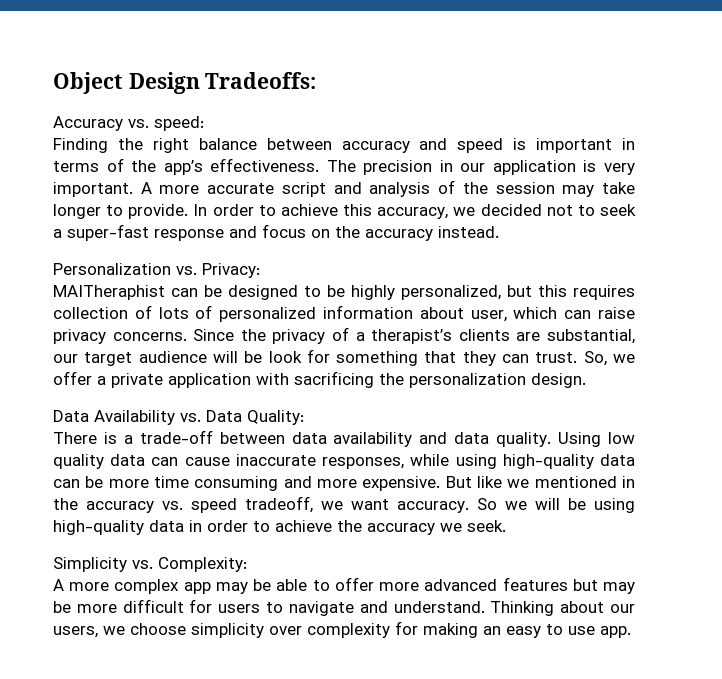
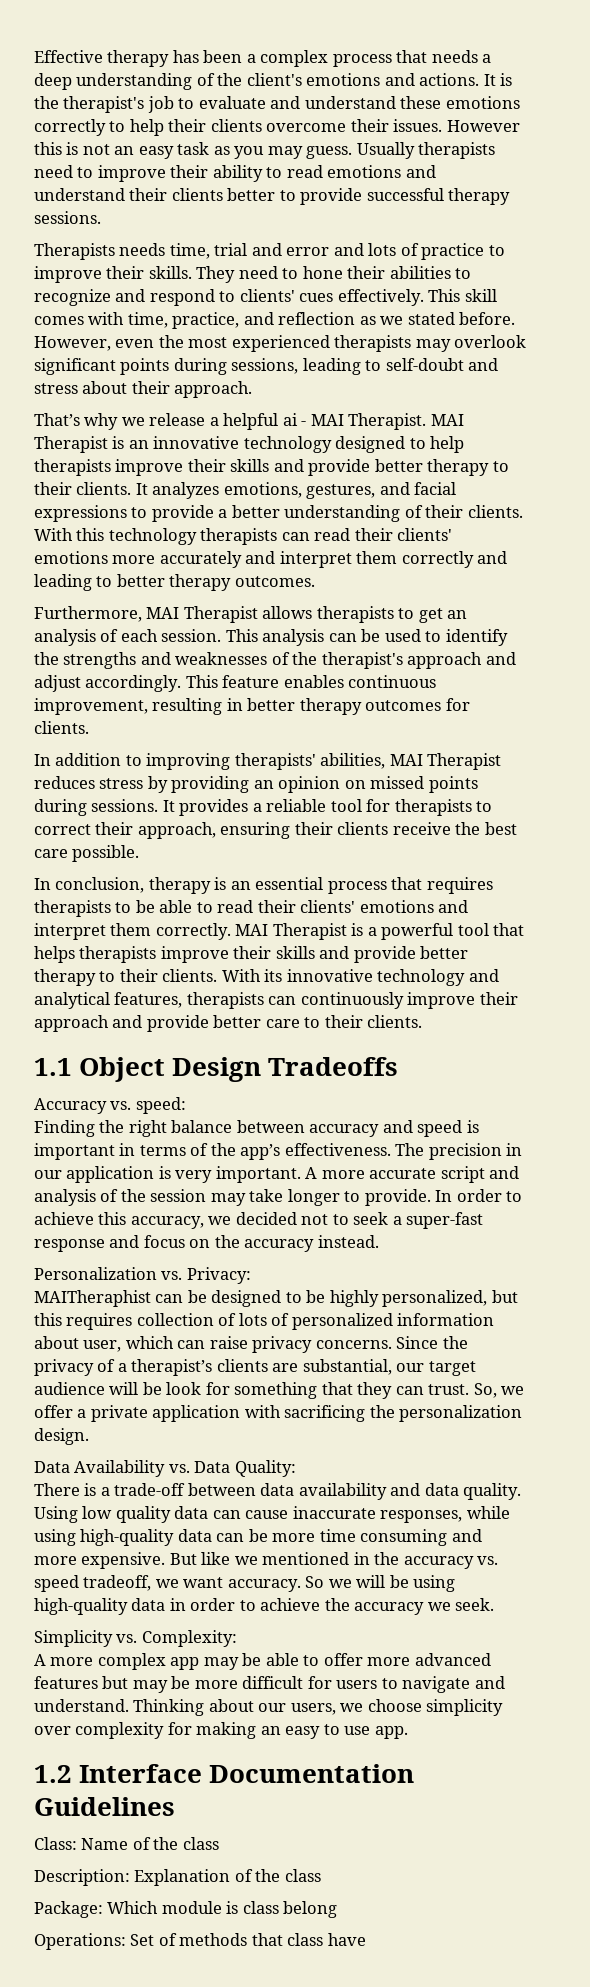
(53, 83) none -> [34,50,492,67] [34,73,513,90] [34,96,520,113] [34,119,520,136] [34,142,496,159] [34,165,436,182] [34,188,511,205] [34,211,101,224] [34,243,505,260] [34,266,472,283] [34,289,497,306] [34,312,516,329] [34,335,527,352] [34,358,499,375] [34,381,253,398] [34,413,464,430] [34,436,465,453] [34,459,509,476] [34,482,457,499] [34,505,523,522] [34,528,453,545] [34,551,508,568] [34,574,315,591] [34,606,468,623] [34,629,508,646] [34,652,516,669] [34,675,437,692] [34,698,470,715] [34,721,89,734] [34,753,502,770] [34,776,478,793] [34,799,493,816] [34,822,517,839] [34,845,140,862] [34,877,493,894] [34,900,469,917] [34,923,525,940] [34,946,469,963] [34,969,499,986] [34,992,518,1009] [34,1015,423,1032] [34,1058,72,1076] Effective therapy has been a complex process that needs a deep understanding of the client's emotions and actions. It is the therapist's job to evaluate and understand these emotions correctly to help their clients overcome their issues. However this is not an easy task as you may guess. Usually therapists need to improve their ability to read emotions and understand their clients better to provide successful therapy sessions. // Therapists needs time, trial and error and lots of practice to improve their skills. They need to hone their abilities to recognize and respond to clients' cues effectively. This skill comes with time, practice, and reflection as we stated before. However, even the most experienced therapists may overlook significant points during sessions, leading to self-doubt and stress about their approach. // That’s why we release a helpful ai - MAI Therapist. MAI Therapist is an innovative technology designed to help therapists improve their skills and provide better therapy to their clients. It analyzes emotions, gestures, and facial expressions to provide a better understanding of their clients. With this technology therapists can read their clients' emotions more accurately and interpret them correctly and leading to better therapy outcomes. // Furthermore, MAI Therapist allows therapists to get an analysis of each session. This analysis can be used to identify the strengths and weaknesses of the therapist's approach and adjust accordingly. This feature enables continuous improvement, resulting in better therapy outcomes for clients. // In addition to improving therapists' abilities, MAI Therapist reduces stress by providing an opinion on missed points during sessions. It provides a reliable tool for therapists to correct their approach, ensuring their clients receive the best care possible. // In conclusion, therapy is an essential process that requires therapists to be able to read their clients' emotions and interpret them correctly. MAI Therapist is a powerful tool that helps therapists improve their skills and provide better therapy to their clients. With its innovative technology and analytical features, therapists can continuously improve their approach and provide better care to their clients. // 1.1
[205,72,317,89] Tradeoffs: -> [268,1057,399,1076] Tradeoffs
(631, 632) none -> [34,1764,415,1783] [34,1797,175,1816] [34,1837,219,1850] [34,1869,321,1886] [34,1901,338,1918] [34,1933,366,1950] // 1.2 Interface Documentation Guidelines // Class: Name of the class // Description: Explanation of the class // Package: Which module is class belong // Operations: Set of methods that class have

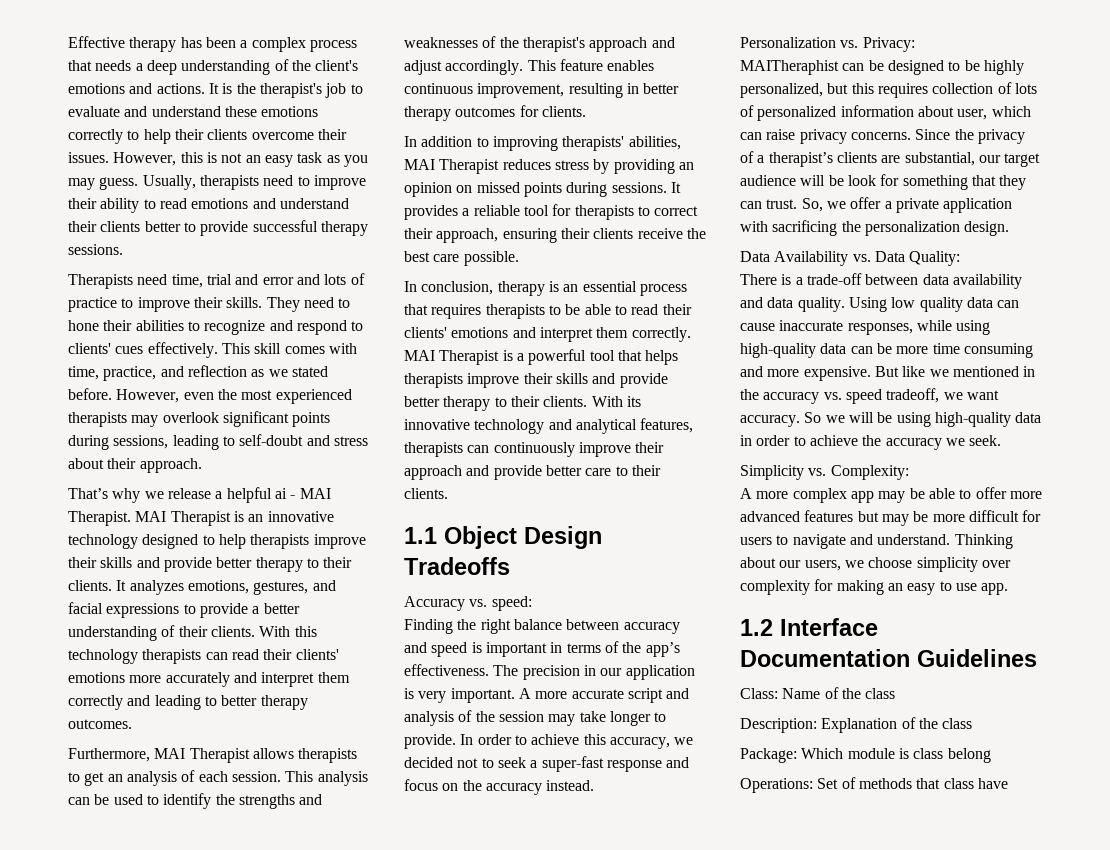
[446,120,520,132] However -> [113,152,177,166] However,
[356,142,415,159] Usually -> [142,175,196,190] Usually,
[119,243,166,256] needs -> [137,274,168,285] need

